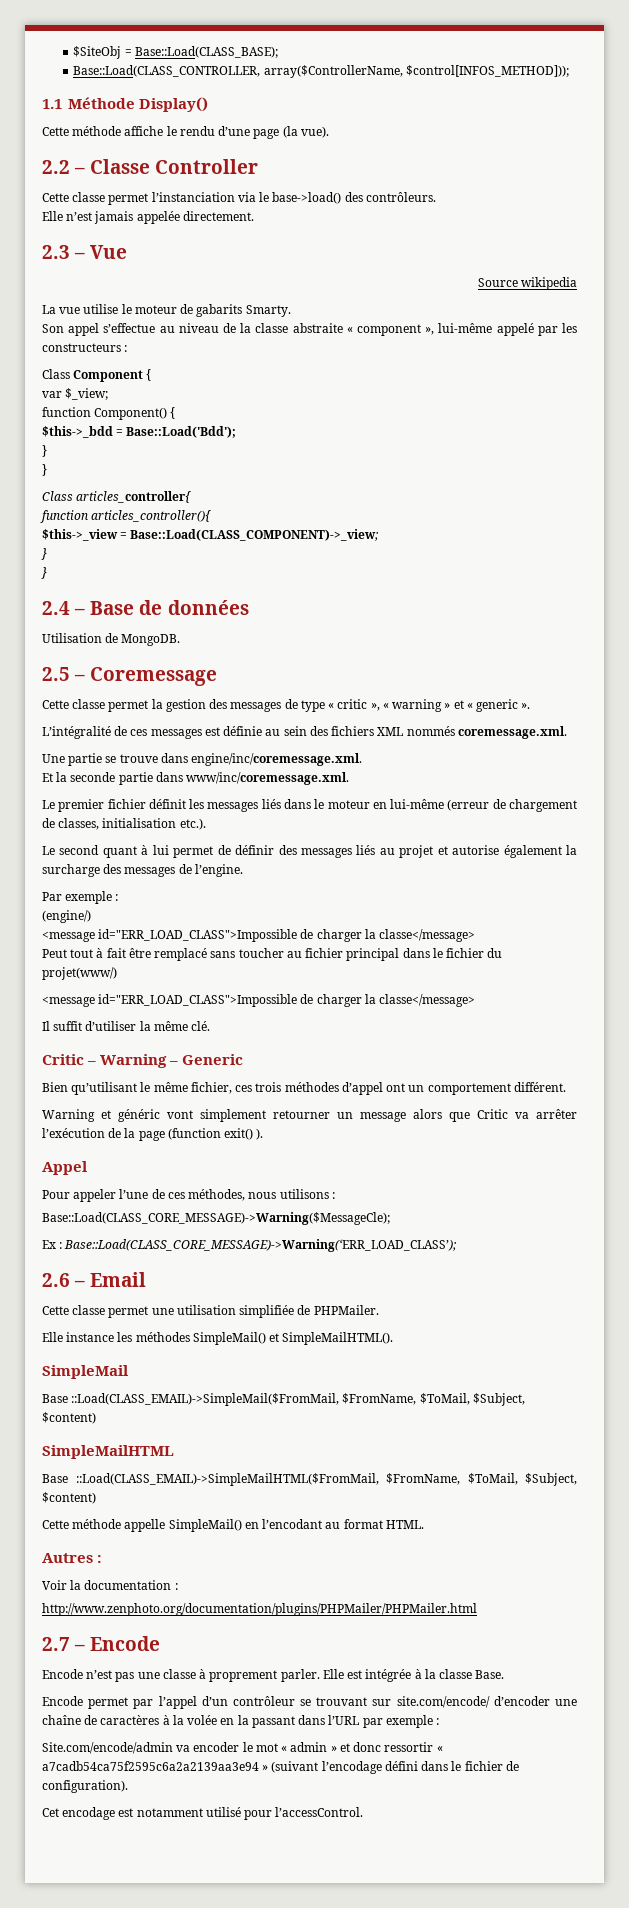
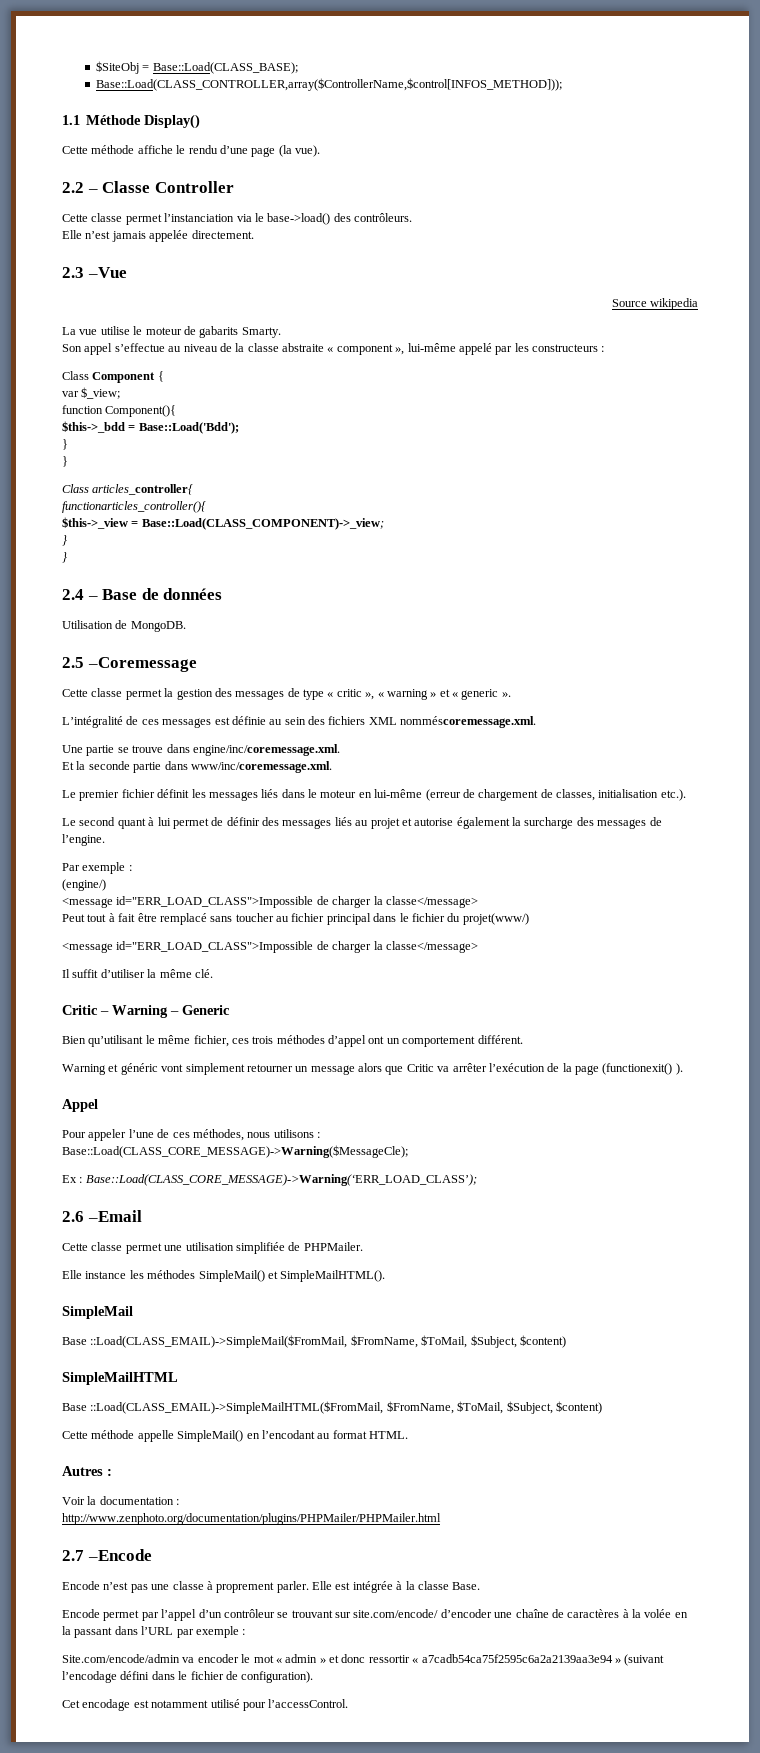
[73,65,569,78] Base::Load(CLASS_CONTROLLER, array($ControllerName, $control[INFOS_METHOD])); -> [95,78,562,91] Base::Load(CLASS_CONTROLLER,array($ControllerName,$control[INFOS_METHOD]));
[74,245,128,259] – Vue -> [87,267,127,278] –Vue
[94,407,176,420] Component() { -> [105,405,177,417] Component(){
[40,510,212,523] function articles_controller(){ -> [62,501,206,513] functionarticles_controller(){
[74,667,218,686] – Coremessage -> [87,657,197,672] –Coremessage
[406,726,567,739] nommés coremessage.xml. -> [400,716,537,728] nomméscoremessage.xml.
[167,1128,254,1140] (function exit() -> [602,1063,673,1075] (functionexit()
[74,1272,147,1287] – Email -> [87,1210,142,1222] –Email
[74,1636,161,1651] – Encode -> [87,1549,152,1561] –Encode

